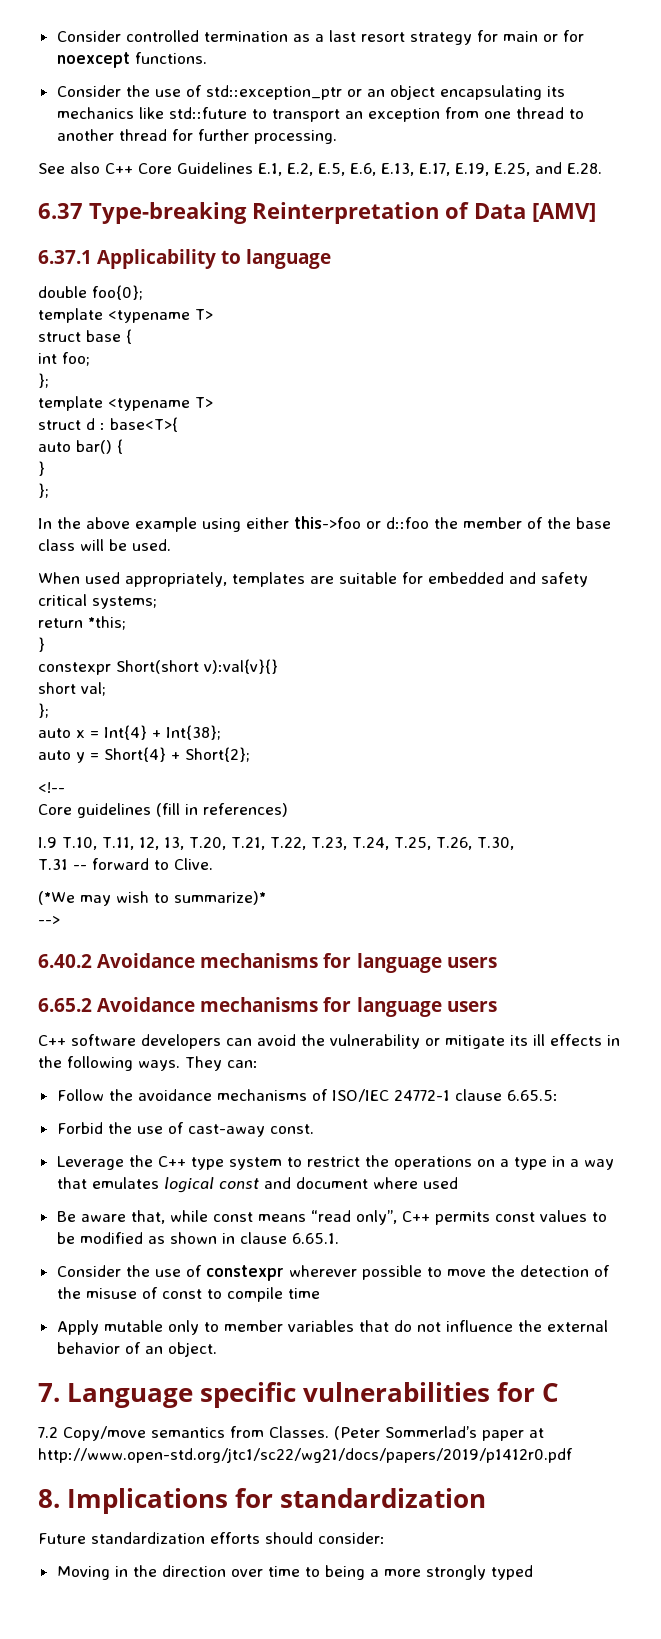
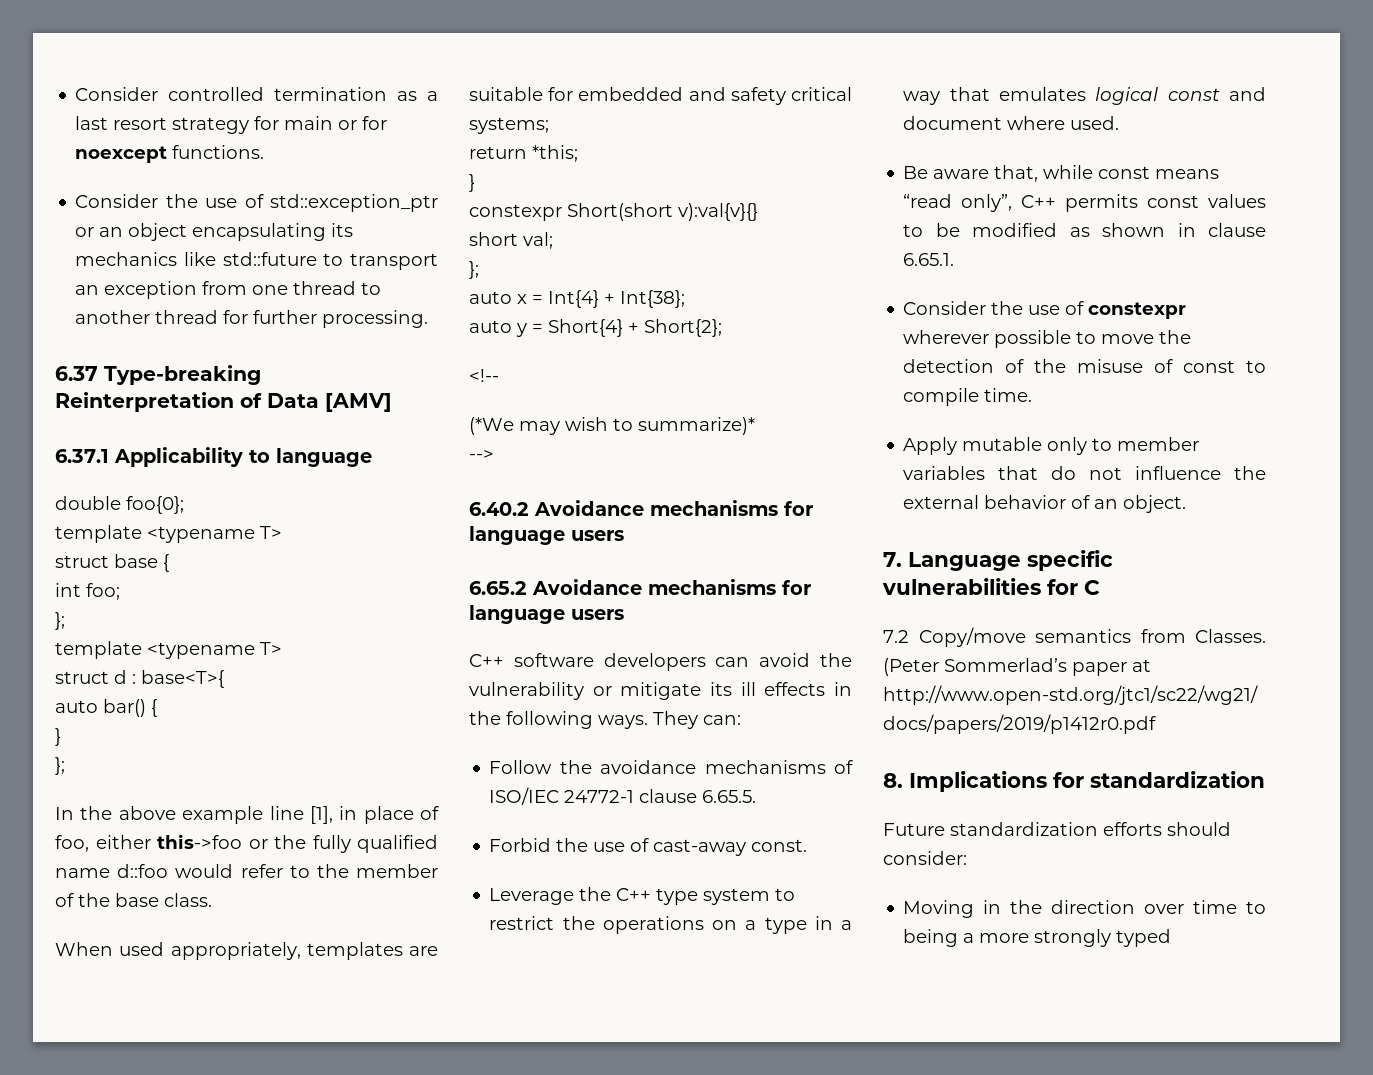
[38,162,602,176] // See also C++ Core Guidelines E.1, E.2, E.5, E.6, E.13, E.17, E.19, E.25, and E.28. -> (429, 319) none
[202,516,429,532] using either this->foo or d::foo -> [269,806,439,824] [55,834,438,853] [55,864,310,878] line [1], in place of foo, either this->foo or the fully qualified name d::foo would refer to
[38,539,171,551] class will be used. -> [164,893,212,907] class.
[38,803,288,818] [38,837,514,850] [38,858,213,870] // Core guidelines (fill in references) // I.9 T.10, T.11, 12, 13, T.20, T.21, T.22, T.23, T.24, T.25, T.26, T.30, // T.31 -- forward to Clive. -> (499, 375) none
[506,1090,558,1101] 6.65.5: -> [702,790,757,803] 6.65.5.
[422,1177,458,1189] used -> [1070,116,1120,130] used.
[287,1288,320,1299] time -> [984,388,1033,402] time.

